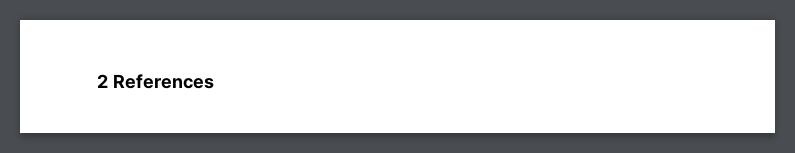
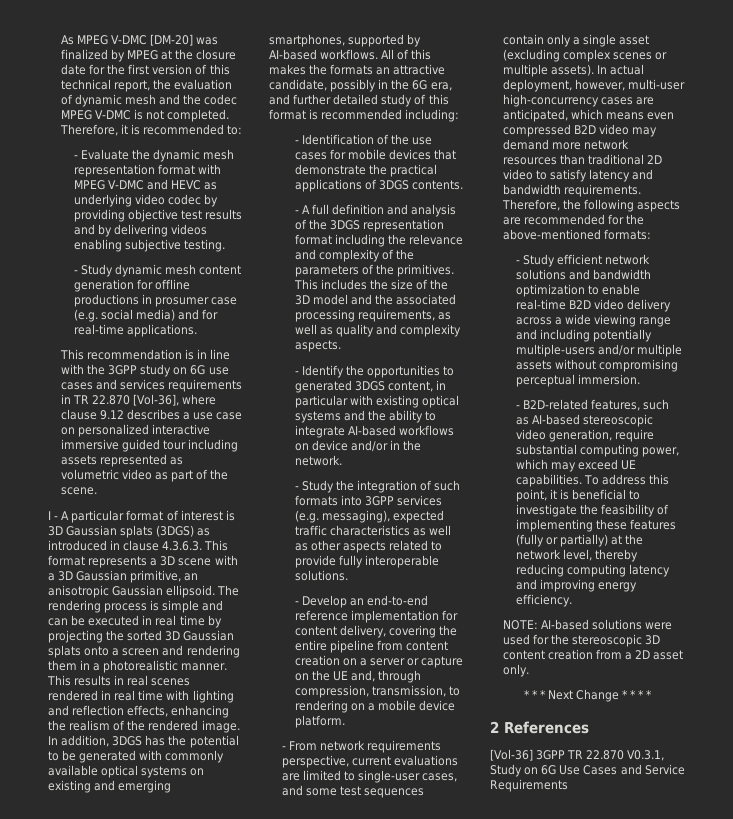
[97,74,214,89] 2 References -> [60,34,219,46] [60,49,237,62] [60,64,230,75] [60,79,233,92] [60,94,238,107] [60,109,230,122] [59,124,243,136] [73,149,235,162] [73,164,222,177] [73,179,218,190] [73,194,219,207] [73,209,243,222] [73,224,208,237] [73,239,226,252] [73,264,242,277] [73,279,191,292] [73,294,238,307] [73,309,219,322] [73,324,198,337] [59,349,231,360] [60,364,229,377] [60,379,243,392] [60,394,217,406] [60,409,243,420] [60,424,211,437] [60,439,239,452] [60,454,184,467] [60,469,229,482] [60,487,97,495] [48,510,235,523] [48,525,211,538] [48,540,229,551] [48,555,238,568] [48,570,199,583] [48,585,240,598] [48,600,224,613] [48,615,222,628] [48,630,235,643] [48,645,240,658] [48,660,228,673] [47,675,191,686] [48,690,234,703] [48,705,230,718] [48,720,240,733] [48,735,239,748] [48,750,225,763] [48,765,205,778] [48,780,172,793] [269,34,422,47] [269,49,432,60] [269,64,446,75] [269,79,452,92] [269,94,449,107] [269,109,460,122] [294,134,433,145] [294,149,457,160] [294,164,438,177] [294,179,464,192] [294,204,457,217] [294,219,445,232] [294,234,464,247] [294,249,415,262] [294,264,455,277] [293,279,449,290] [294,294,457,305] [294,309,452,322] [294,324,462,337] [294,340,341,352] [294,365,455,378] [294,380,447,393] [294,395,460,408] [294,410,437,423] [294,425,455,438] [294,440,422,452] [294,455,342,466] [294,480,461,493] [294,495,443,506] [294,510,445,523] [294,525,452,536] [294,540,443,553] [294,555,440,568] [294,570,348,581] [294,595,429,608] [294,610,459,623] [294,625,458,638] [294,640,449,653] [294,655,464,668] [294,670,422,683] [294,685,461,698] [294,700,456,713] [294,715,345,728] [281,740,442,753] [281,755,459,768] [281,770,458,783] [281,785,425,798] [502,34,650,47] [502,49,668,62] [502,64,645,77] [502,79,686,92] [502,94,655,107] [502,109,675,122] [502,124,658,137] [502,139,630,150] [502,154,663,165] [502,169,654,182] [502,184,642,197] [501,199,681,212] [502,214,645,225] [502,229,652,240] [515,254,651,267] [515,269,652,280] [515,284,641,297] [515,299,672,312] [515,314,672,327] [515,329,653,342] [515,344,683,357] [515,359,679,372] [515,374,641,387] [515,399,670,411] [515,414,654,427] [515,429,655,442] [515,444,680,457] [515,459,637,472] [515,474,670,487] [515,489,641,502] [515,504,670,517] [515,519,677,532] [515,534,644,547] [515,549,639,562] [515,564,671,577] [515,579,638,592] [515,594,572,607] [502,619,673,630] [502,634,661,647] [502,649,684,660] [502,664,529,677] [523,689,653,702] [490,721,589,734] [490,749,665,761] [490,764,685,777] [490,779,568,792] As MPEG V-DMC [DM-20] was finalized by MPEG at the closure date for the first version of this technical report, the evaluation of dynamic mesh and the codec MPEG V-DMC is not completed. Therefore, it is recommended to: // - Evaluate the dynamic mesh representation format with MPEG V-DMC and HEVC as underlying video codec by providing objective test results and by delivering videos enabling subjective testing. // - Study dynamic mesh content generation for offline productions in prosumer case (e.g. social media) and for real-time applications. // This recommendation is in line with the 3GPP study on 6G use cases and services requirements in TR 22.870 [Vol-36], where clause 9.12 describes a use case on personalized interactive immersive guided tour including assets represented as volumetric video as part of the scene. // I - A particular format of interest is 3D Gaussian splats (3DGS) as introduced in clause 4.3.6.3. This format represents a 3D scene with a 3D Gaussian primitive, an anisotropic Gaussian ellipsoid. The rendering process is simple and can be executed in real time by projecting the sorted 3D Gaussian splats onto a screen and rendering them in a photorealistic manner. This results in real scenes rendered in real time with lighting and reflection effects, enhancing the realism of the rendered image. In addition, 3DGS has the potential to be generated with commonly available optical systems on existing and emerging smartphones, supported by AI-based workflows. All of this makes the formats an attractive candidate, possibly in the 6G era, and further detailed study of this format is recommended including: // - Identification of the use cases for mobile devices that demonstrate the practical applications of 3DGS contents. // - A full definition and analysis of the 3DGS representation format including the relevance and complexity of the parameters of the primitives. This includes the size of the 3D model and the associated processing requirements, as well as quality and complexity aspects. // - Identify the opportunities to generated 3DGS content, in particular with existing optical systems and the ability to integrate AI-based workflows on device and/or in the network. // - Study the integration of such formats into 3GPP services (e.g. messaging), expected traffic characteristics as well as other aspects related to provide fully interoperable solutions. // - Develop an end-to-end reference implementation for content delivery, covering the entire pipeline from content creation on a server or capture on the UE and, through compression, transmission, to rendering on a mobile device platform. // - From network requirements perspective, current evaluations are limited to single-user cases, and some test sequences contain only a single asset (excluding complex scenes or multiple assets). In actual deployment, however, multi-user high-concurrency cases are anticipated, which means even compressed B2D video may demand more network resources than traditional 2D video to satisfy latency and bandwidth requirements. Therefore, the following aspects are recommended for the above-mentioned formats: // - Study efficient network solutions and bandwidth optimization to enable real-time B2D video delivery across a wide viewing range and including potentially multiple-users and/or multiple assets without compromising perceptual immersion. // - B2D-related features, such as AI-based stereoscopic video generation, require substantial computing power, which may exceed UE capabilities. To address this point, it is beneficial to investigate the feasibility of implementing these features (fully or partially) at the network level, thereby reducing computing latency and improving energy efficiency. // NOTE: AI-based solutions were used for the stereoscopic 3D content creation from a 2D asset only. // * * * Next Change * * * * // 2 References // [Vol-36] 3GPP TR 22.870 V0.3.1, Study on 6G Use Cases and Service Requirements

